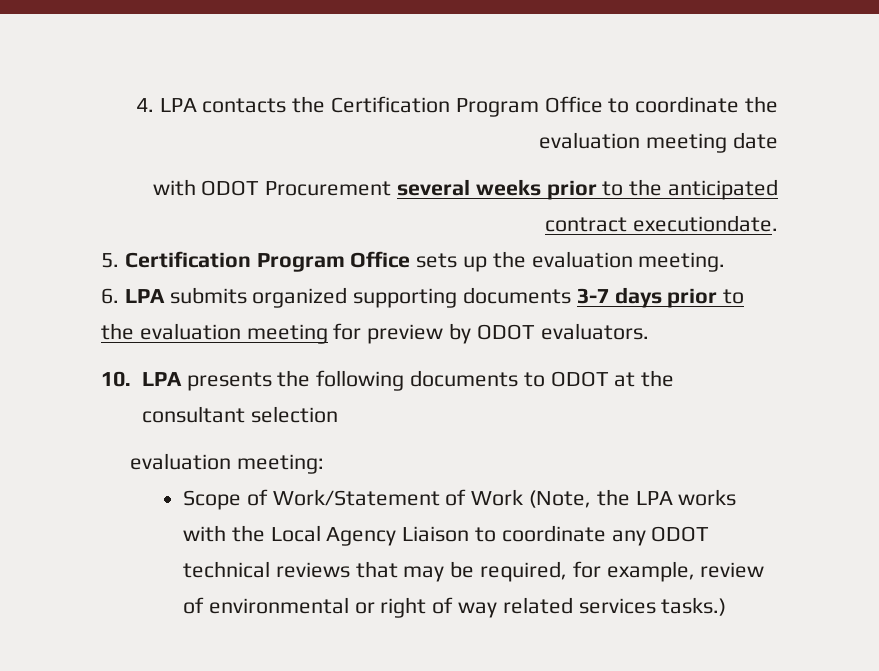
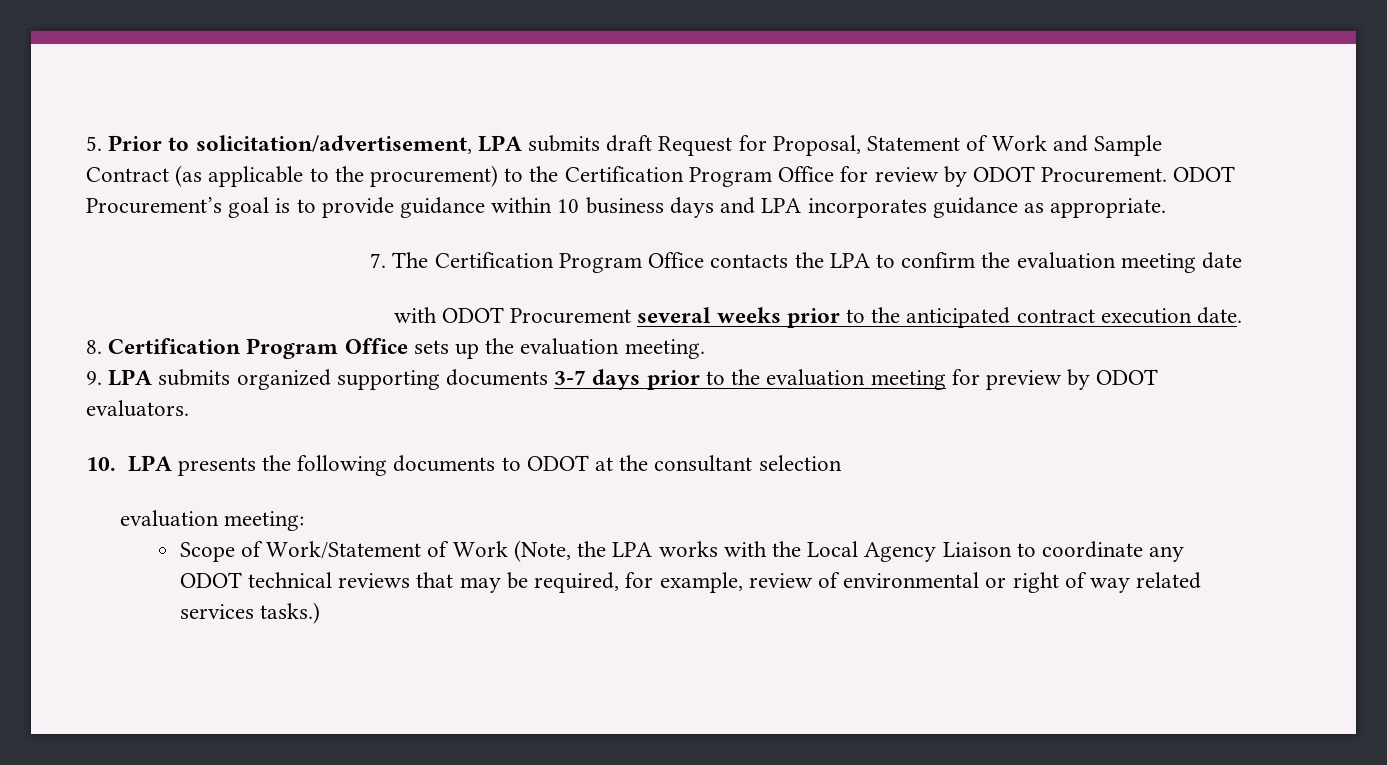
[135,96,740,117] 4. LPA contacts the Certification Program Office to coordinate -> [86,135,1162,156] [86,165,1236,187] [86,197,1167,218] [370,252,976,273] 5. Prior to solicitation/advertisement, LPA submits draft Request for Proposal, Statement of Work and Sample Contract (as applicable to the procurement) to the Certification Program Office for review by ODOT Procurement. ODOT Procurement’s goal is to provide guidance within 10 business days and LPA incorporates guidance as appropriate. // 7. The Certification Program Office contacts the LPA to confirm
[632,215,778,232] [101,253,119,268] executiondate. // 5. -> [1100,307,1243,324] [86,340,102,354] execution date. // 8.
[101,288,119,304] 6. -> [86,371,102,385] 9.

